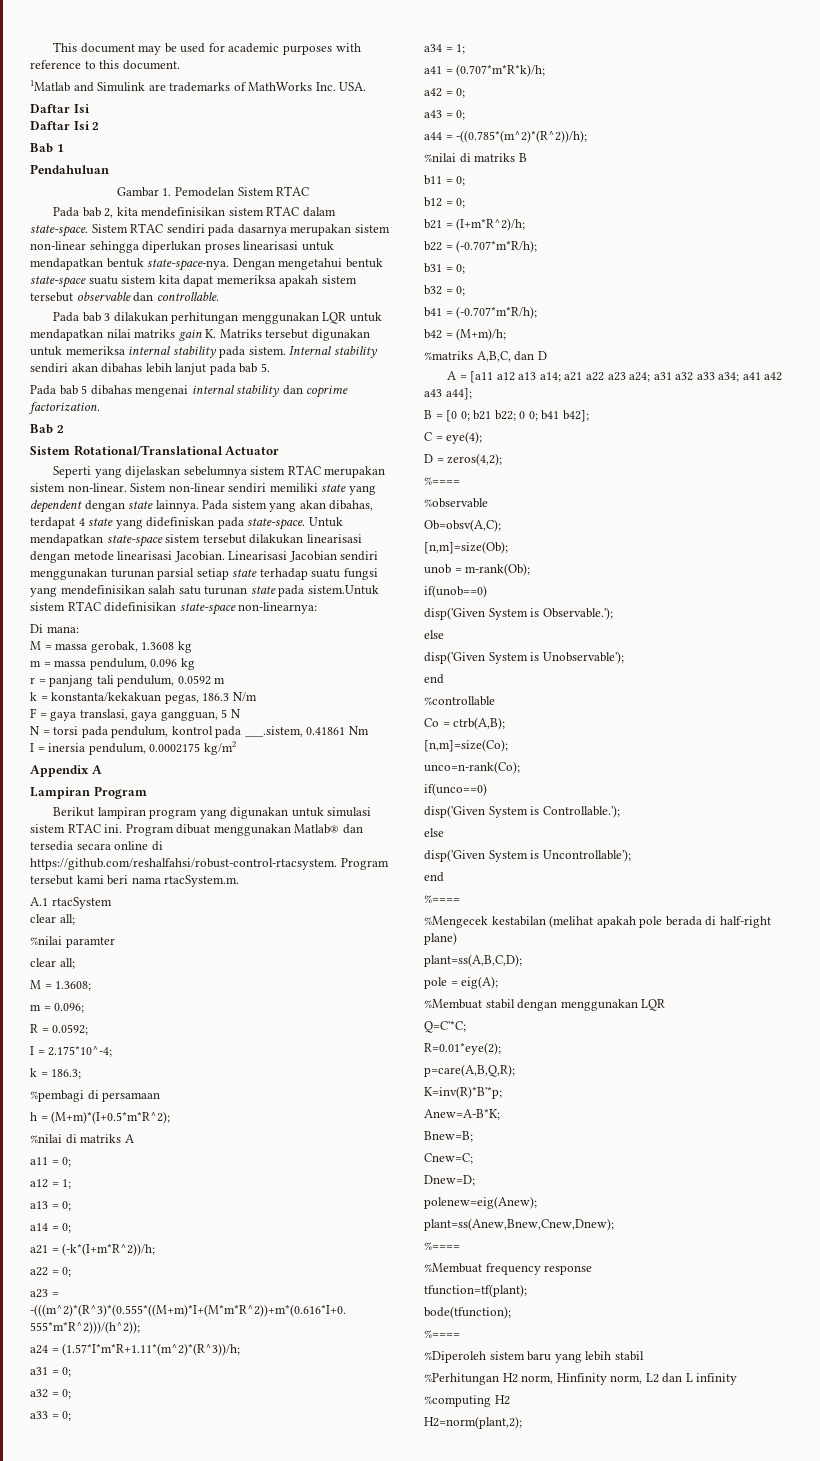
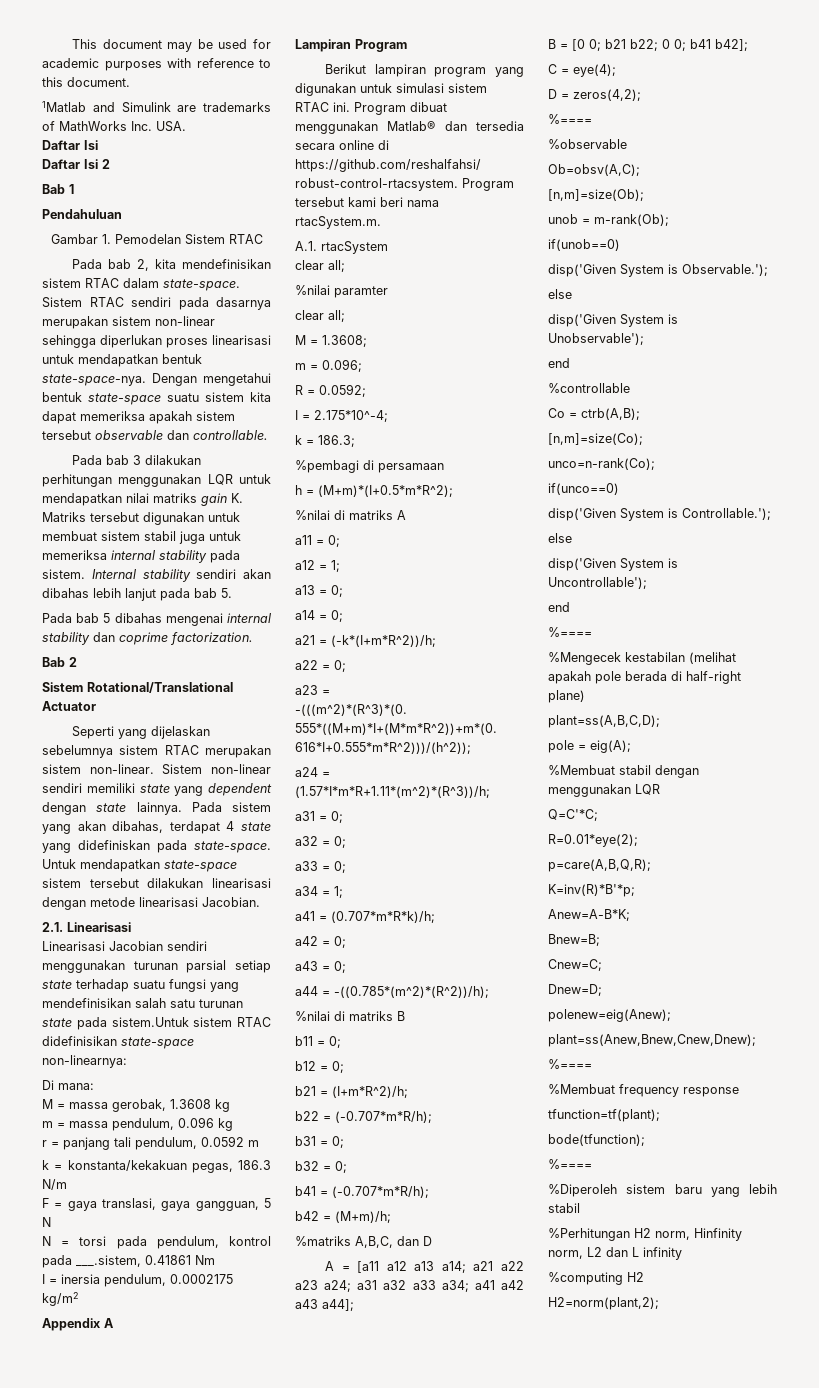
(62, 351) none -> [42,531,241,544] membuat sistem stabil juga untuk
(225, 556) none -> [42,922,131,932] // 2.1. Linearisasi //
[30,897,48,906] A.1 -> [295,241,317,251] A.1.

